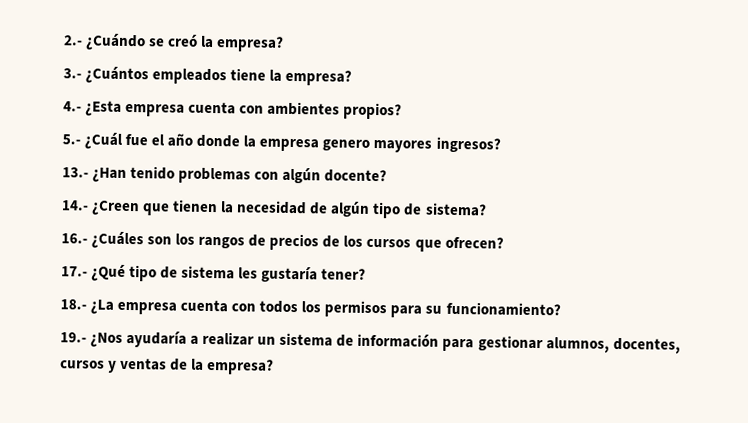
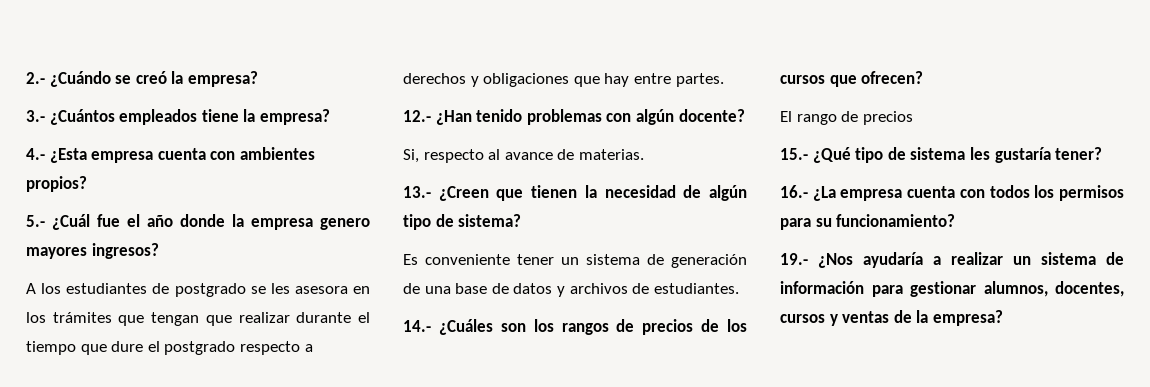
[62,167,89,178] 13.- -> [26,283,370,297] [26,312,371,326] [26,341,313,355] [403,73,724,87] [403,110,431,122] A los estudiantes de postgrado se les asesora en los trámites que tengan que realizar durante el tiempo que dure el postgrado respecto a derechos y obligaciones que hay entre partes. // 12.-
[61,200,89,211] 14.- -> [403,149,644,163] [403,186,431,198] Si, respecto al avance de materias. // 13.-
[61,233,88,244] 16.- -> [403,254,747,268] [403,283,739,297] [403,320,431,332] Es conveniente tener un sistema de generación de una base de datos y archivos de estudiantes. // 14.-
[61,266,88,277] 17.- -> [780,111,913,125] [780,148,808,160] El rango de precios // 15.-
[60,299,87,310] 18.- -> [780,185,808,198] 16.-

